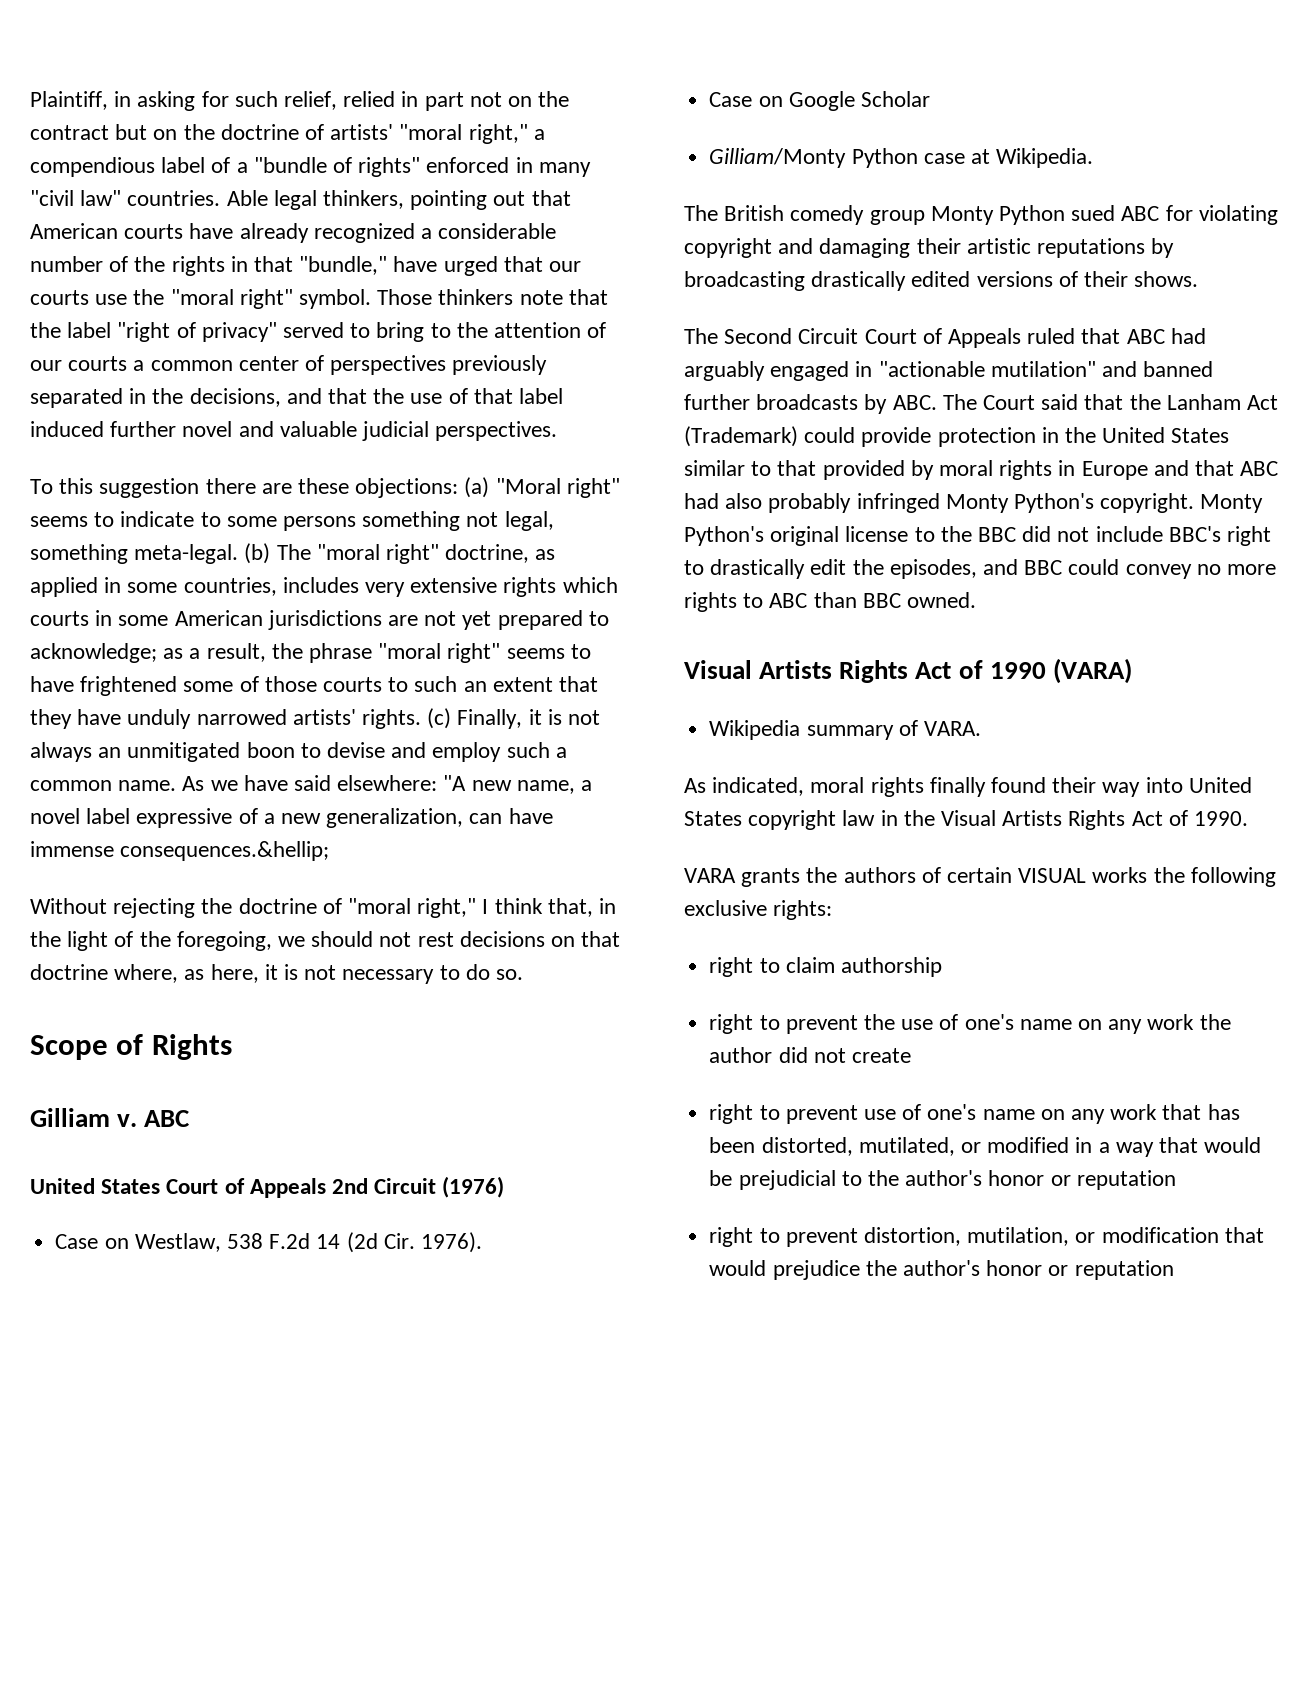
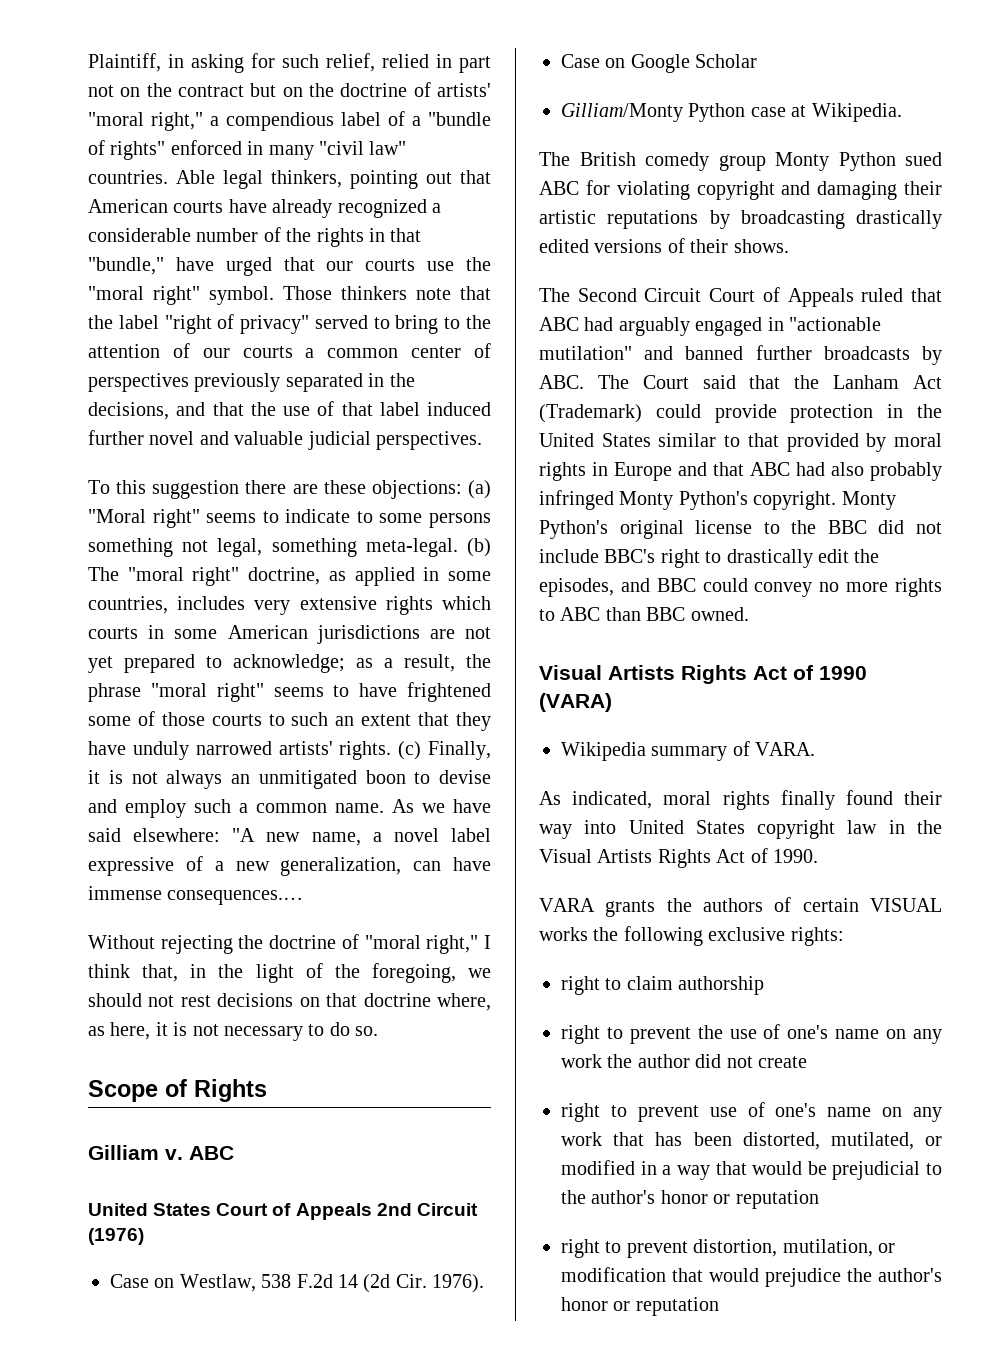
[120,841,330,861] consequences.&hellip; -> [167,890,304,905] consequences.…

